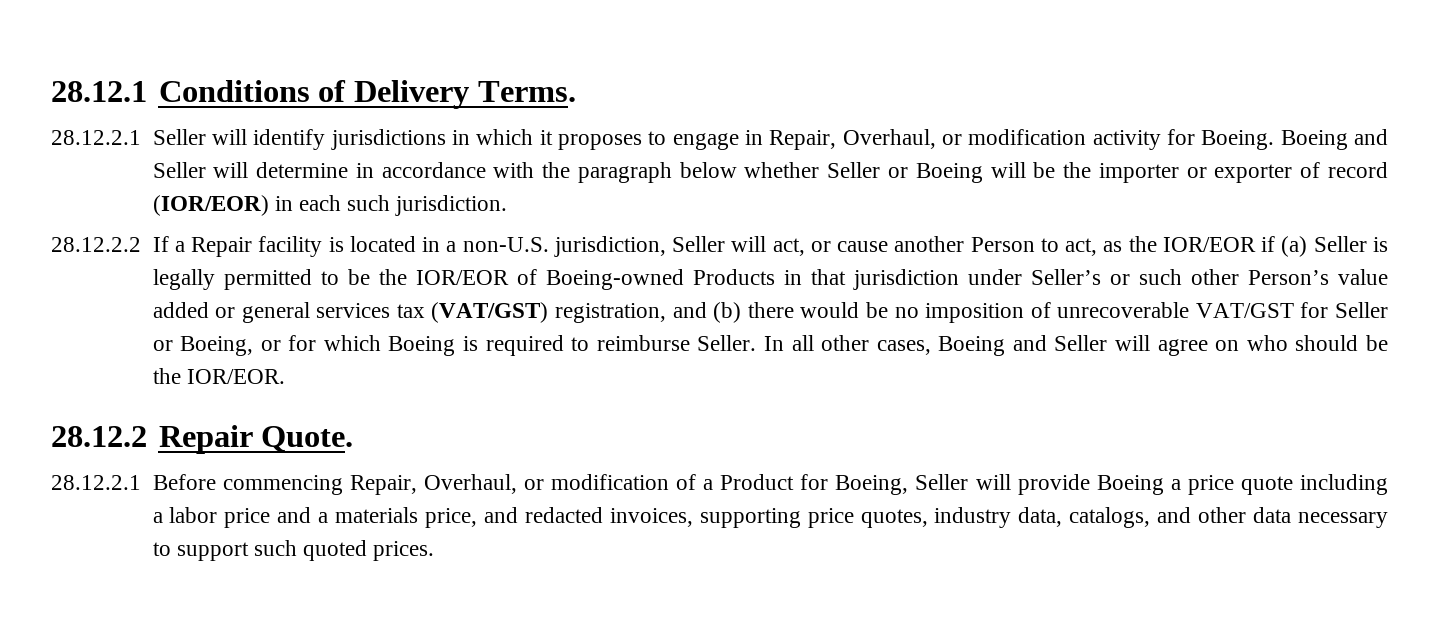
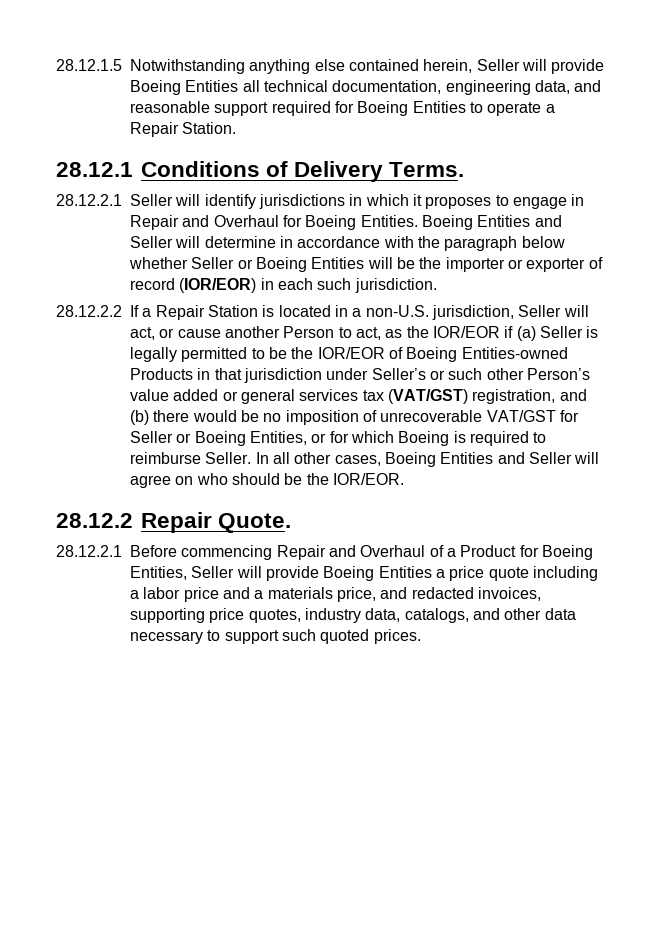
(51, 91) none -> [56,59,605,74] [130,80,602,95] [130,101,555,116] [130,122,237,137] 28.12.1.5 Notwithstanding anything else contained herein, Seller will provide Boeing Entities all technical documentation, engineering data, and reasonable support required for Boeing Entities to operate a Repair Station. //
[769,129,1348,150] Repair, Overhaul, or modification activity for Boeing. Boeing -> [130,215,531,230] Repair and Overhaul for Boeing Entities. Boeing Entities
(983, 173) none -> [311,257,365,269] Entities
[258,236,323,257] facility -> [207,305,258,317] Station
[545,269,684,290] Boeing-owned -> [406,347,568,362] Boeing Entities-owned
[180,336,254,356] Boeing, -> [194,431,307,446] Boeing Entities,
(1006, 346) none -> [440,452,494,464] Entities
[349,474,669,495] Repair, Overhaul, or modification -> [276,545,426,560] Repair and Overhaul
[835,474,1164,495] Boeing, Seller will provide Boeing -> [541,545,593,560] [130,566,432,581] Boeing Entities, Seller will provide Boeing Entities

